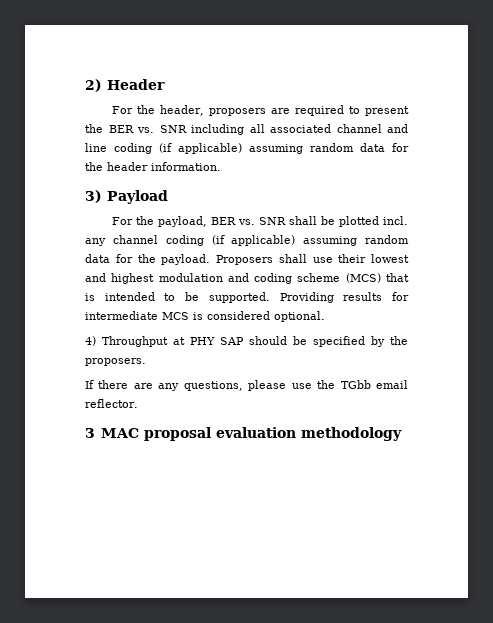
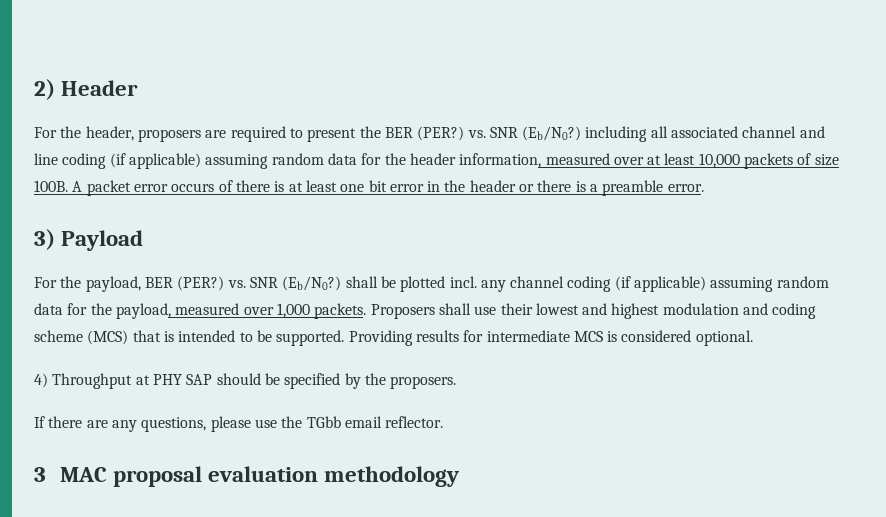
[137,125,187,133] vs. SNR -> [417,126,582,141] (PER?) vs. SNR (Eb/N0?)
[151,162,221,171] information. -> [459,153,839,169] [34,180,704,196] information, measured over at least 10,000 packets of size 100B. A packet error occurs of there is at least one bit error in the header or there is a preamble error.
[237,217,286,225] vs. SNR -> [177,276,342,291] (PER?) vs. SNR (Eb/N0?)
[161,254,211,265] payload. -> [115,303,367,319] payload, measured over 1,000 packets.

